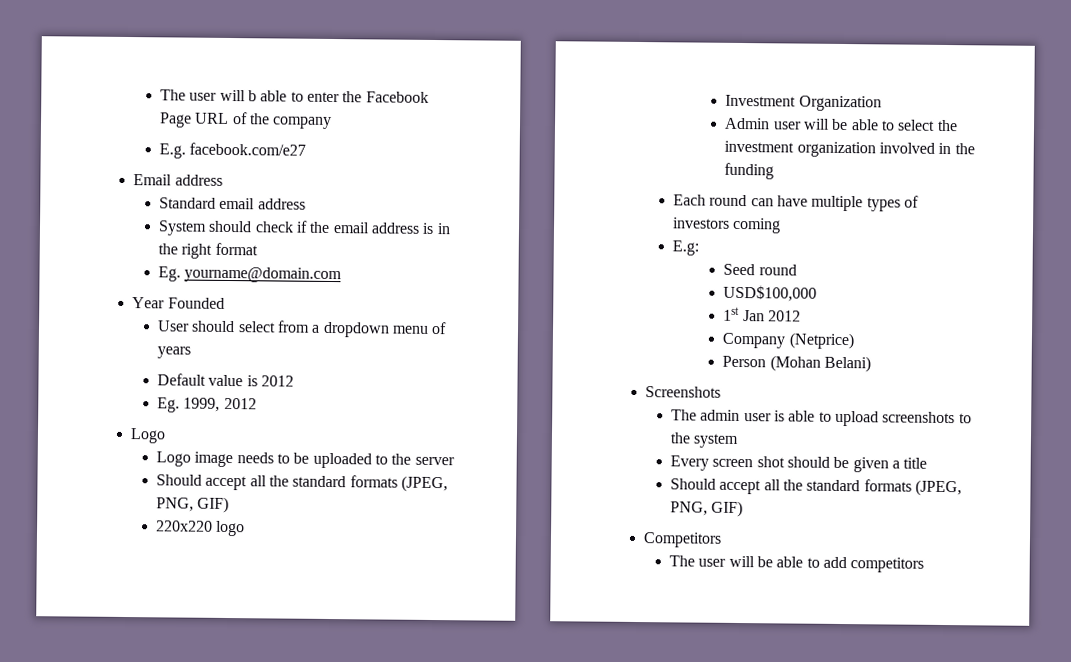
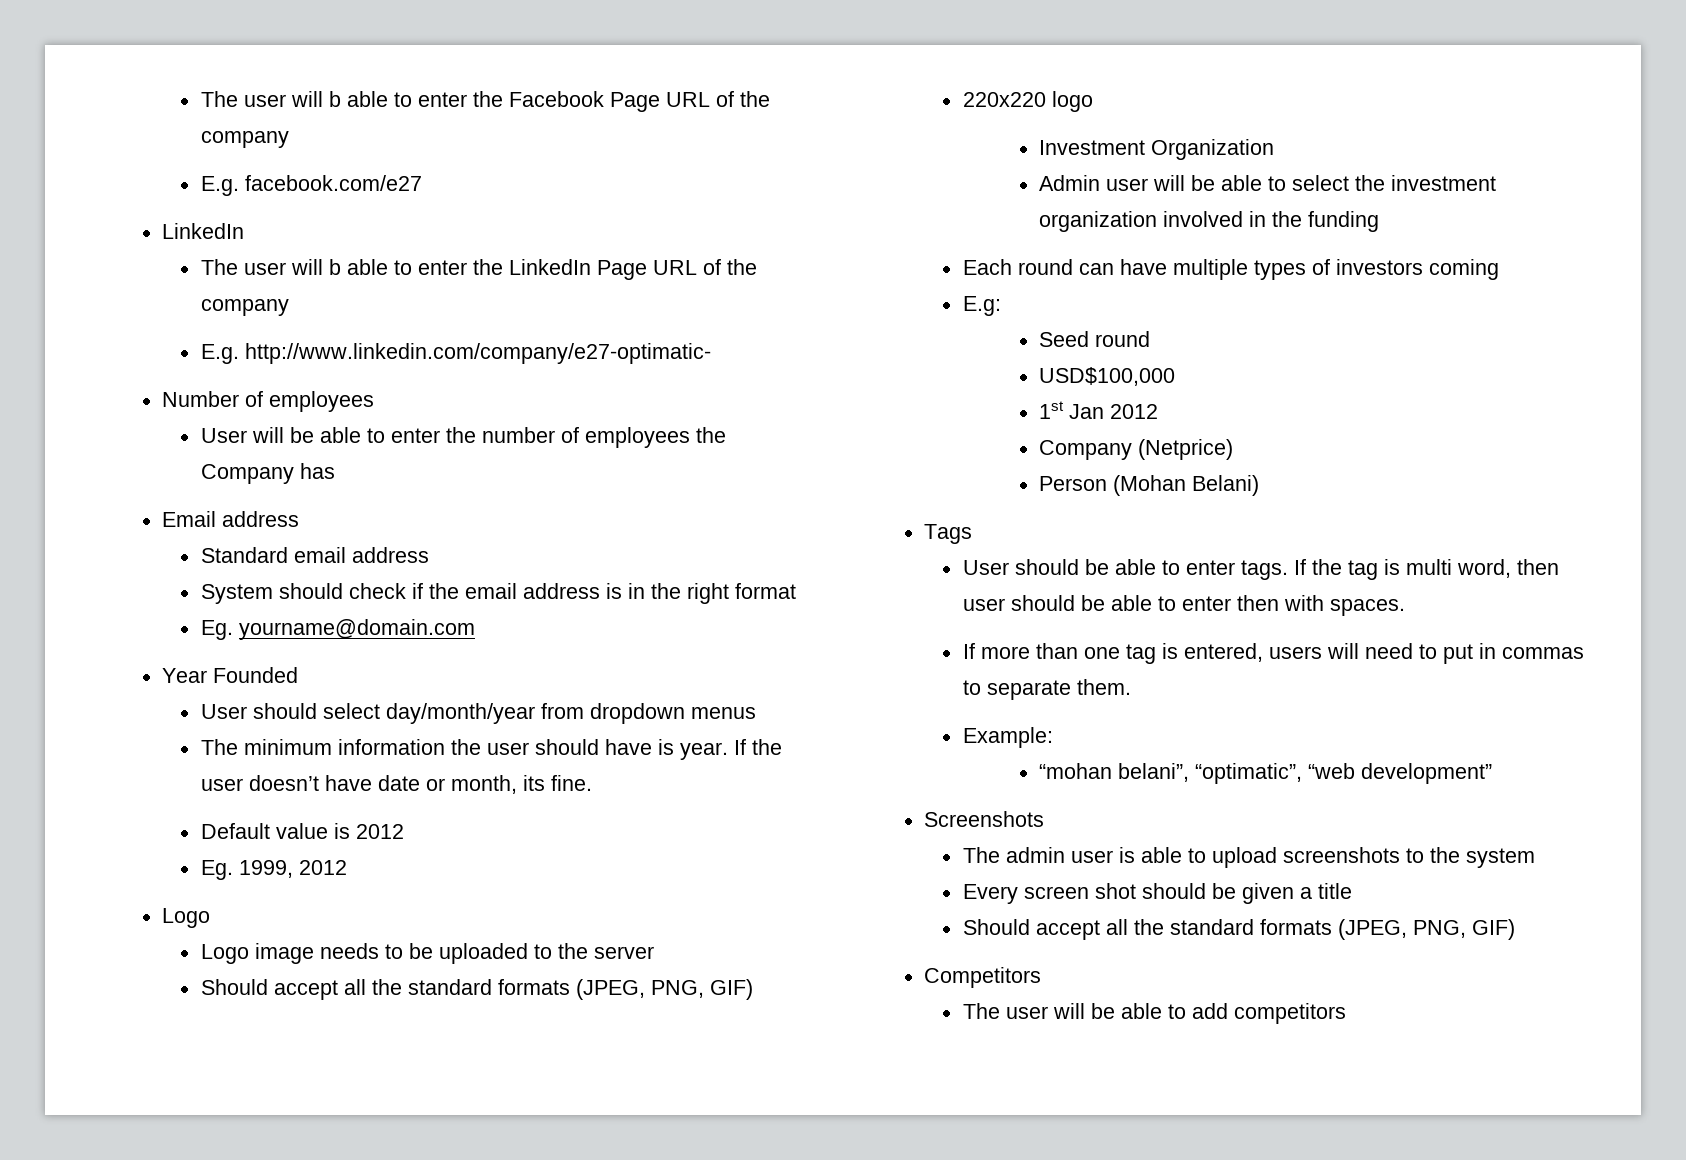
(307, 149) none -> [162,223,245,239] [200,259,757,280] [200,299,289,316] [200,343,711,364] [162,391,375,412] [200,427,726,448] [200,463,335,484] // LinkedIn // The user will b able to enter the LinkedIn Page URL of the company // E.g. http://www.linkedin.com/company/e27-optimatic- // Number of employees // User will be able to enter the number of employees the Company has
[276,320,448,338] [156,346,191,359] from a dropdown menu of years -> [385,703,756,724] [200,739,782,760] [200,775,592,794] day/month/year from dropdown menus // The minimum information the user should have is year. If the user doesn’t have date or month, its fine.
(871, 364) none -> [924,524,973,544] [962,559,1559,580] [962,595,1405,616] [962,643,1584,664] [962,679,1131,700] [962,727,1053,748] [1039,763,1493,784] // Tags // User should be able to enter tags. If the tag is multi word, then user should be able to enter then with spaces. // If more than one tag is entered, users will need to put in commas to separate them. // Example: // “mohan belani”, “optimatic”, “web development”

